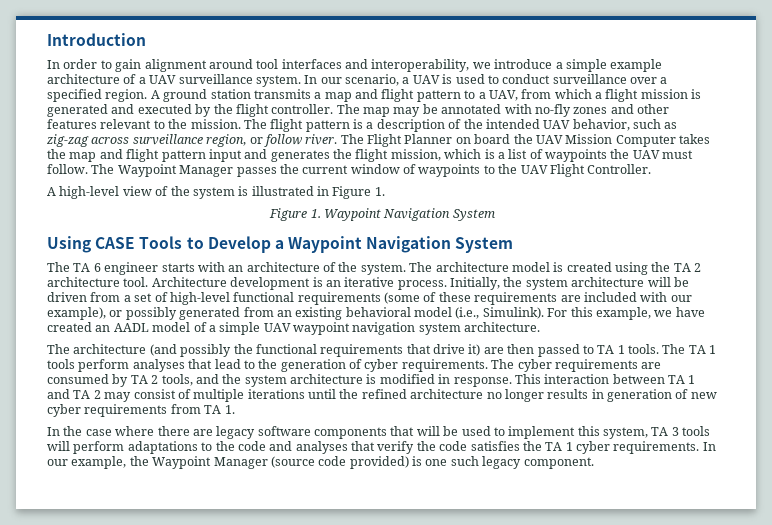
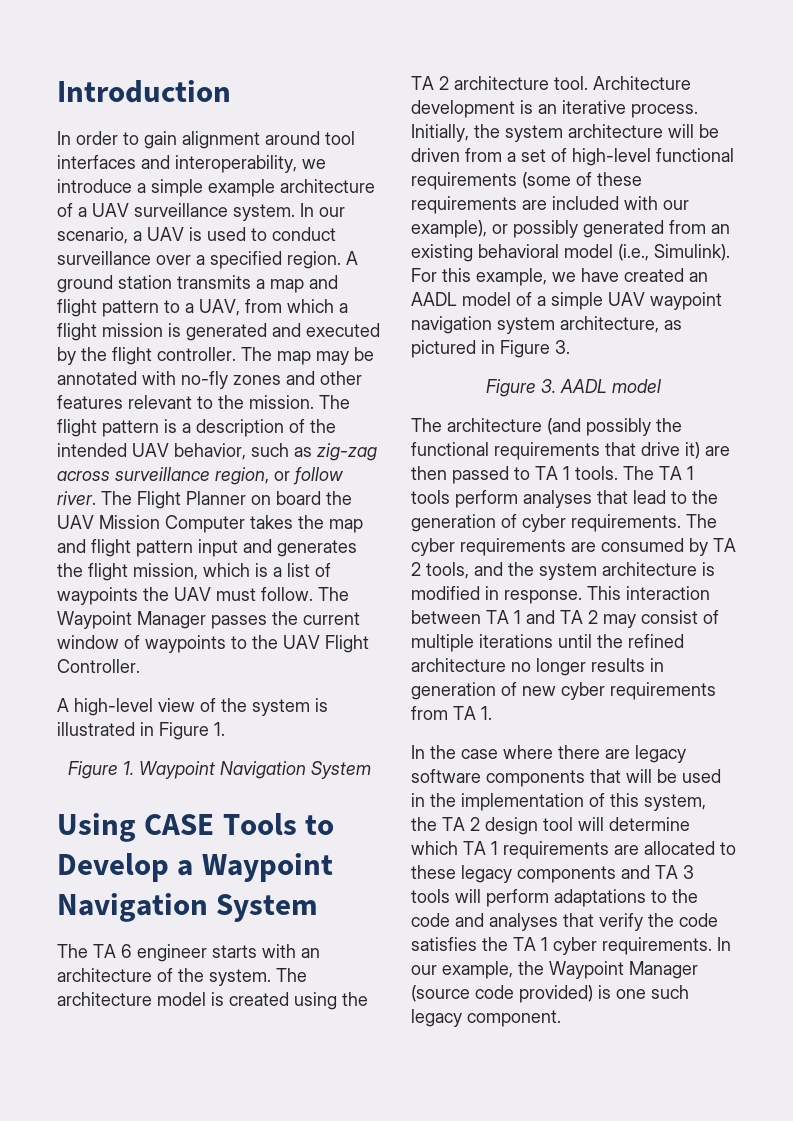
[464,322,541,332] architecture. -> [560,316,682,333] [411,340,570,358] [486,379,661,397] architecture, as pictured in Figure 3. // Figure 3. AADL model
[493,426,648,439] to implement this system, -> [411,793,706,811] [411,817,690,835] [411,841,736,859] [411,865,650,883] in the implementation of this system, the TA 2 design tool will determine which TA 1 requirements are allocated to these legacy components and

